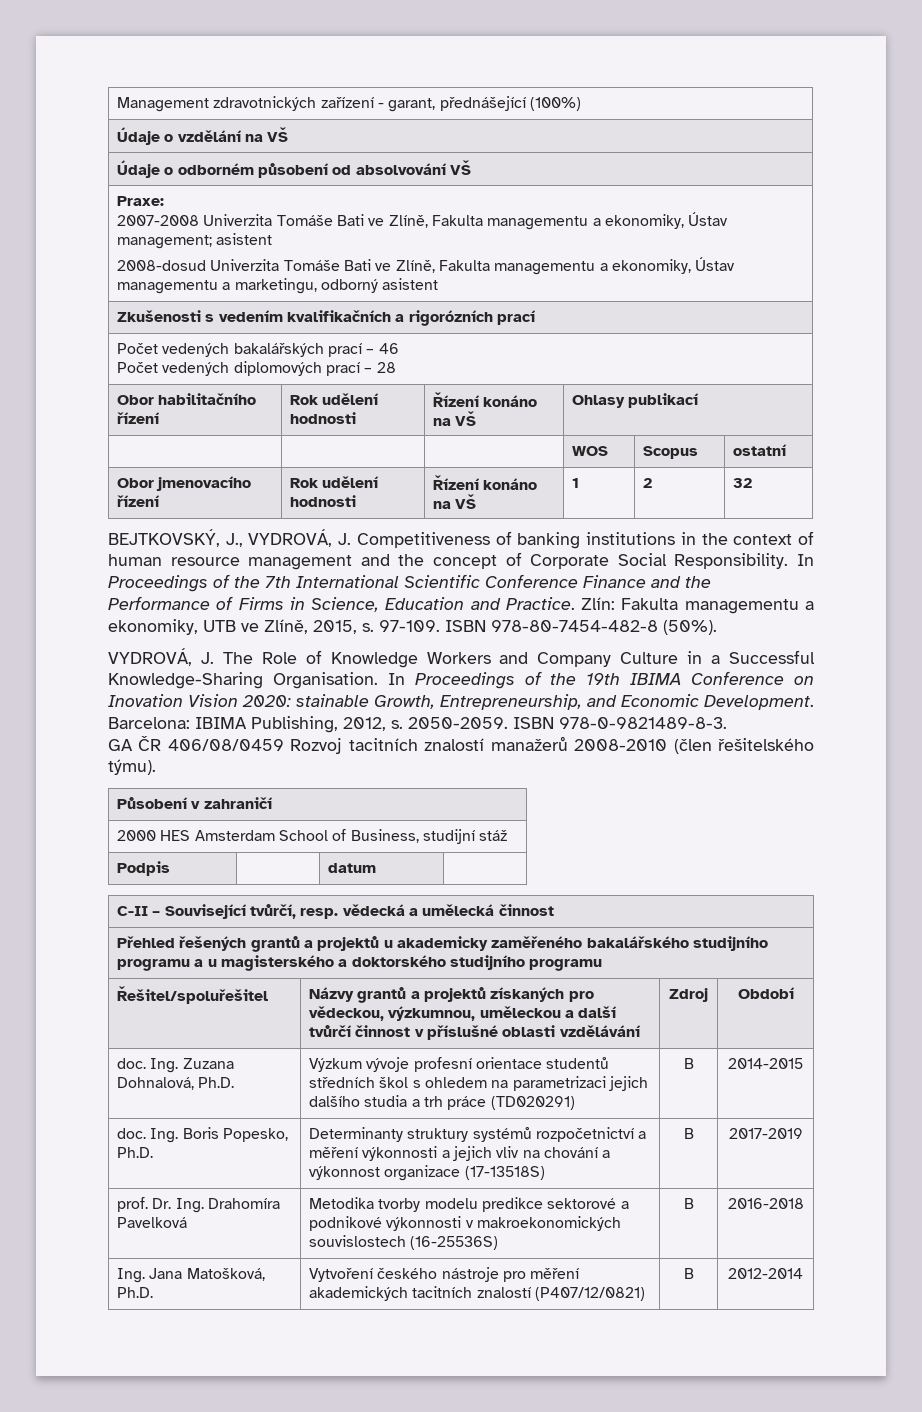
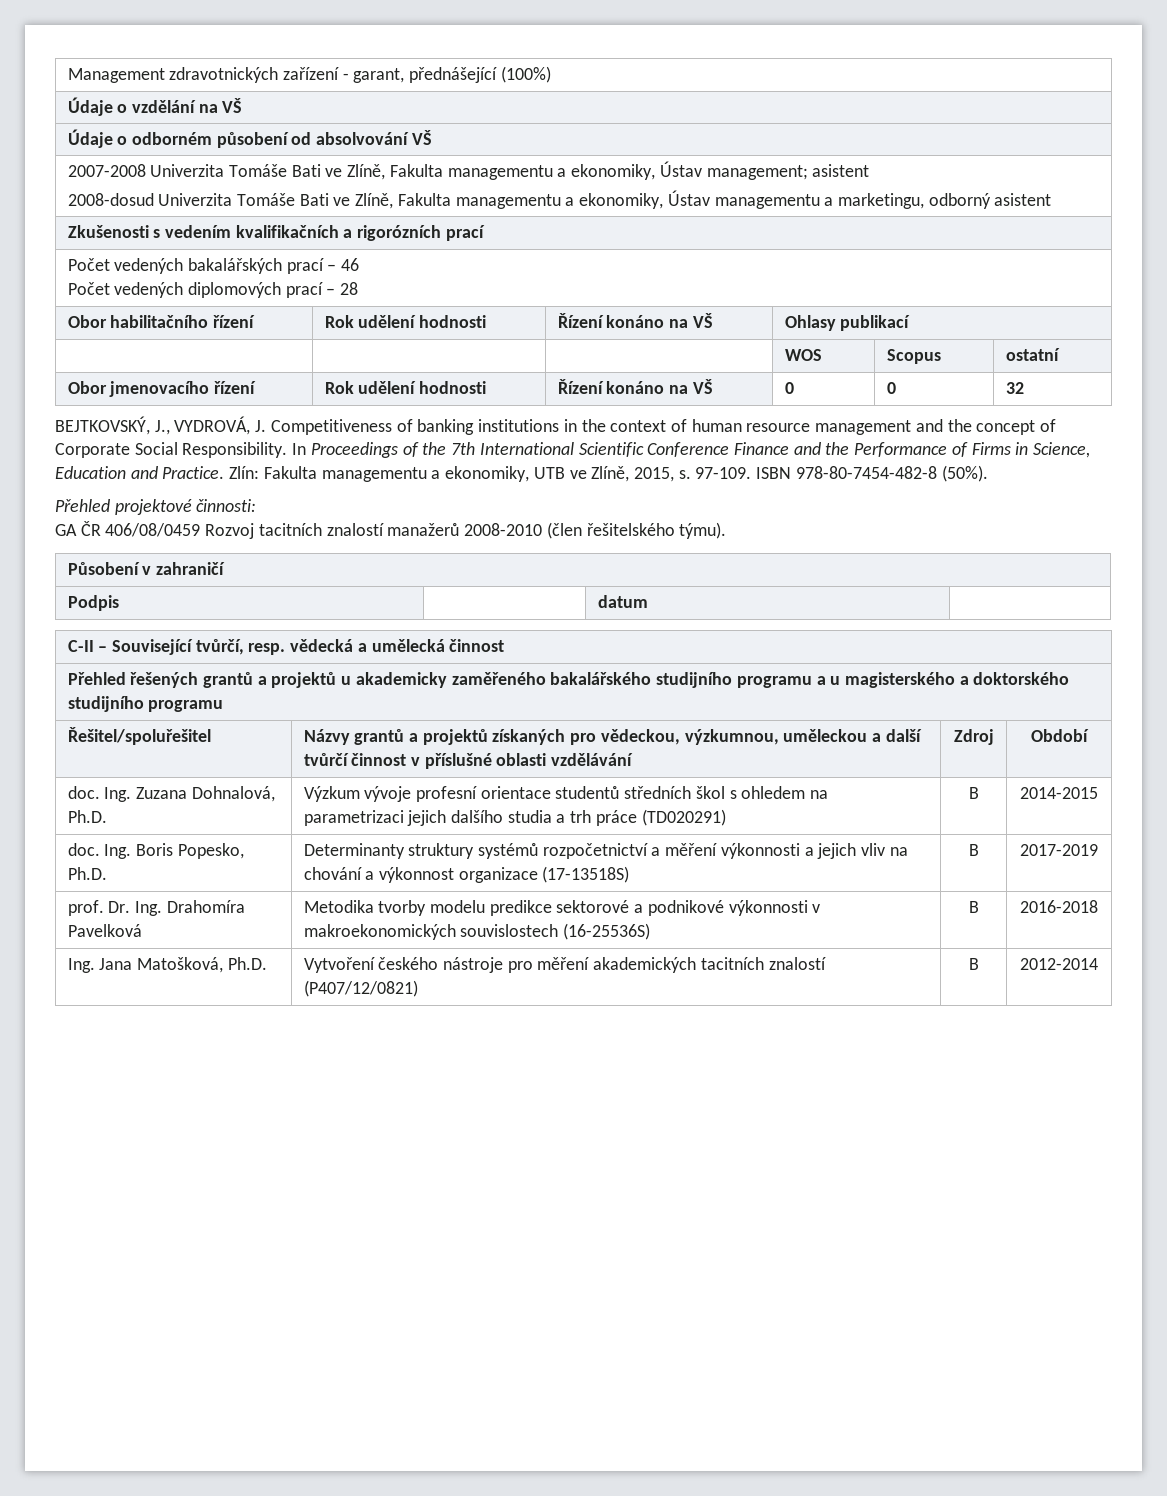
[117,196,165,206] Praxe: // -> (432, 137) none
[572,478,580,488] [643,478,653,488] 1 | 2 -> [784,382,794,394] [886,382,896,394] 0 | 0
[108,648,815,668] [108,671,815,689] [108,694,814,710] [108,716,727,733] VYDROVÁ, J. The Role of Knowledge Workers and Company Culture in a Successful Knowledge-Sharing Organisation. In Proceedings of the 19th IBIMA Conference on Inovation Vision 2020: stainable Growth, Entrepreneurship, and Economic Development. Barcelona: IBIMA Publishing, 2012, s. 2050-2059. ISBN 978-0-9821489-8-3. -> [55,499,257,515] Přehled projektové činnosti:
[117,829,508,844] // 2000 HES Amsterdam School of Business, studijní stáž -> (225, 568) none

